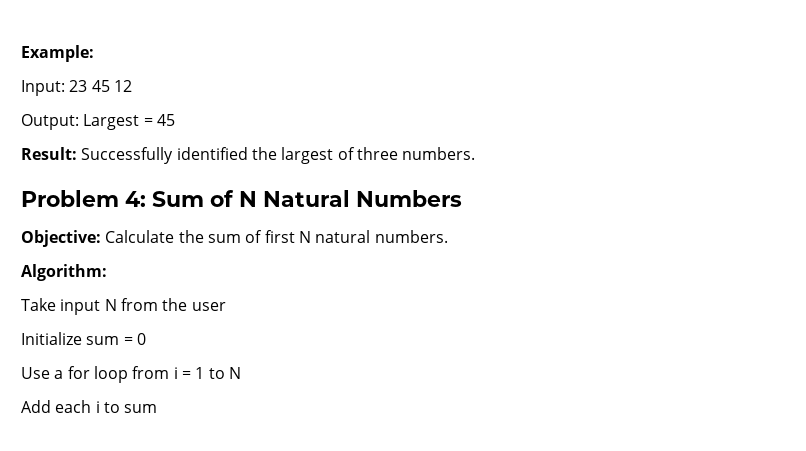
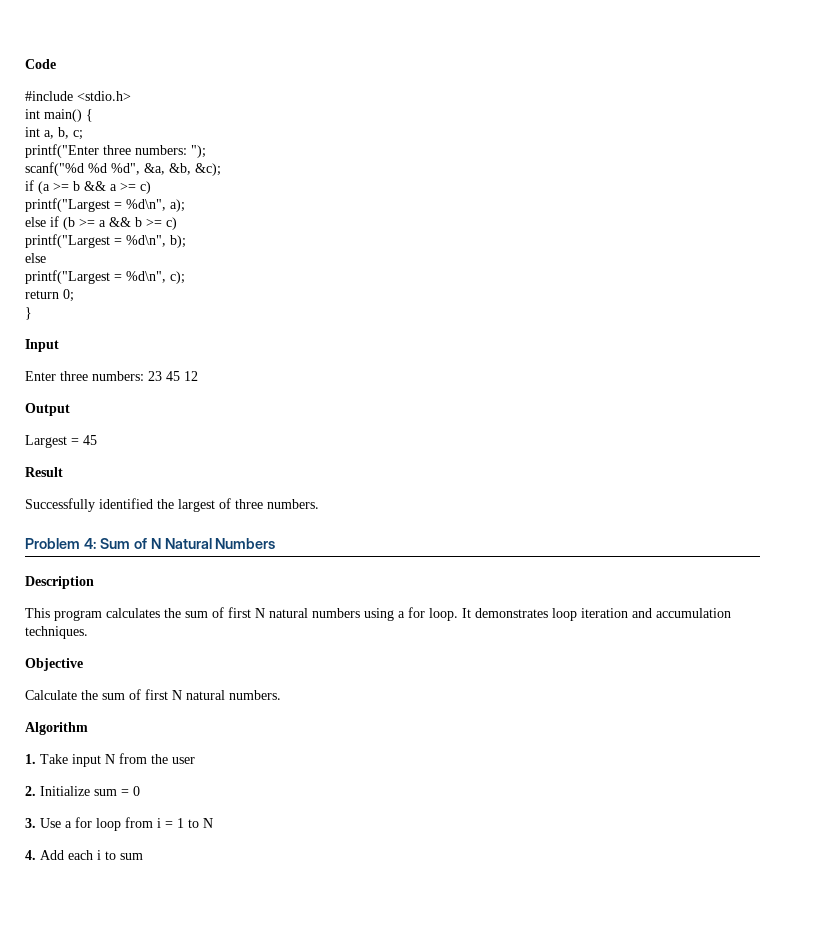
[21,45,94,62] [21,80,65,96] Example: // Input: -> [25,59,56,69] [25,91,131,101] [25,109,93,122] [25,127,83,140] [25,144,206,158] [25,162,221,176] [25,180,151,194] [25,198,185,212] [25,216,177,230] [25,234,186,248] [25,253,46,263] [25,270,185,284] [25,289,74,302] [25,307,32,320] [25,339,59,352] [25,371,144,381] Code // #include <stdio.h> // int main() { // int a, b, c; // printf("Enter three numbers: "); // scanf("%d %d %d", &a, &b, &c); // if (a >= b && a >= c) // printf("Largest = %d\n", a); // else if (b >= a && b >= c) // printf("Largest = %d\n", b); // else // printf("Largest = %d\n", c); // return 0; // } // Input // Enter three numbers:
[21,114,79,130] Output: -> [25,403,70,416] Output //
[21,147,77,160] Result: -> [25,467,63,477] Result //
[21,230,101,247] Objective: -> [25,576,94,589] [25,607,731,621] [25,626,88,639] [25,658,83,671] Description // This program calculates the sum of first N natural numbers using a for loop. It demonstrates loop iteration and accumulation techniques. // Objective //
[21,264,107,281] Algorithm: // -> [25,722,88,735] [25,754,36,764] Algorithm // 1.
(226, 306) none -> [25,786,36,796] 2.
(146, 339) none -> [25,818,36,828] 3.
(241, 373) none -> [25,850,36,860] 4.

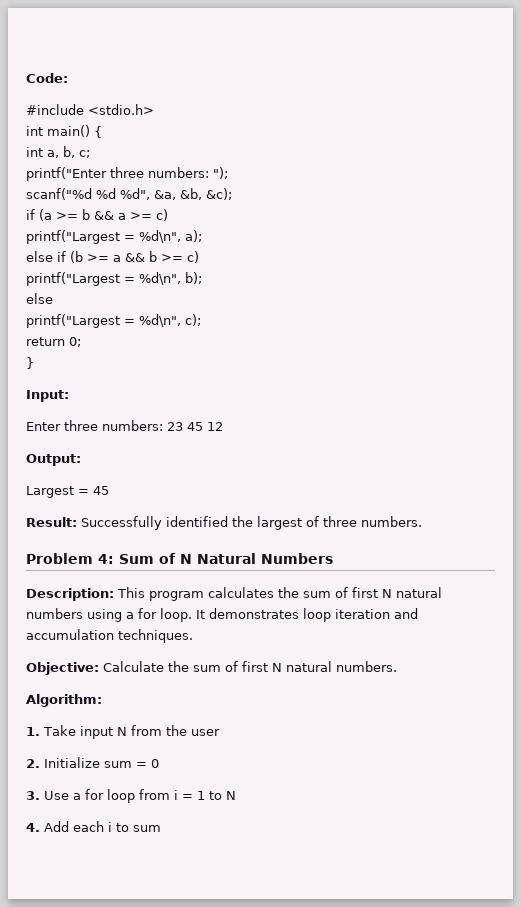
[25,59,56,69] Code -> [26,73,68,83] Code:
[25,339,59,352] Input -> [26,390,69,402] Input:
[25,403,70,416] Output -> [26,454,81,466] Output:
[25,467,63,477] Result // -> [26,517,77,527] Result:
[25,576,94,589] Description // -> [26,588,114,601] Description:
[25,658,83,671] Objective // -> [26,662,99,675] Objective:
[25,722,88,735] Algorithm -> [26,694,102,707] Algorithm:

